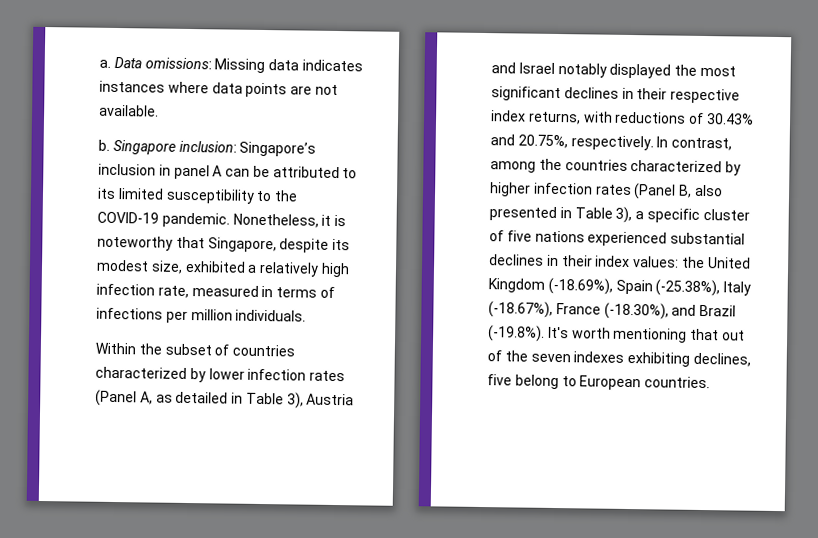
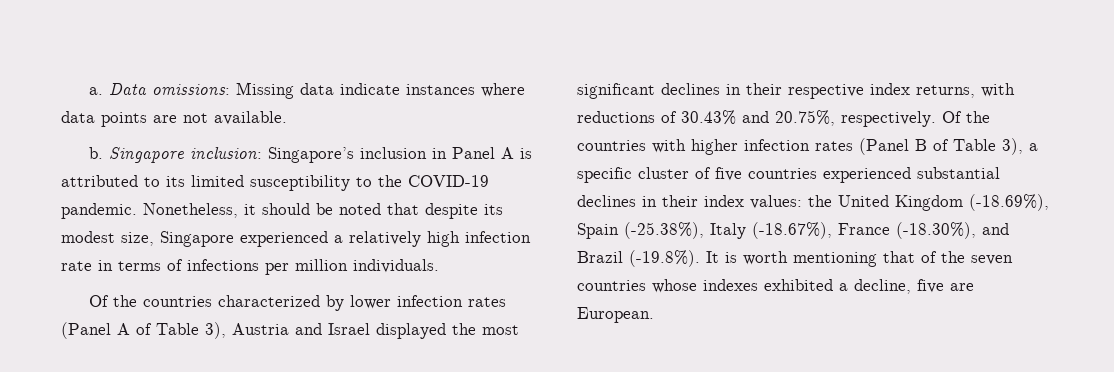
[301,59,363,72] indicates -> [340,83,401,95] indicate
[173,164,270,180] panel A can be -> [452,147,533,159] Panel A is
[334,214,347,227] [97,235,277,253] is noteworthy that Singapore, -> [262,203,419,215] should be noted that
[184,260,246,273] exhibited -> [160,231,328,247] Singapore experienced
[157,285,259,299] rate, measured -> [61,261,92,271] rate
[95,342,230,356] Within the subset of -> [89,295,138,307] Of the
[139,391,244,405] A, as detailed in -> [117,323,152,335] A of
[557,63,607,78] notably -> (370, 329) none
[656,136,733,151] [490,158,742,176] [489,182,723,200] [489,206,572,222] In contrast, among the countries characterized by higher infection rates (Panel B, also presented in -> [942,111,990,123] [577,138,949,155] Of the countries with higher infection rates (Panel B of
[534,230,585,243] nations -> [748,168,817,179] countries
[547,326,569,339] It's -> [706,251,737,263] It is
[721,330,745,341] out -> (915, 257) none
[573,351,751,367] [487,374,711,391] indexes exhibiting declines, five belong to European countries. -> [577,279,974,294] [577,307,654,323] countries whose indexes exhibited a decline, five are European.

